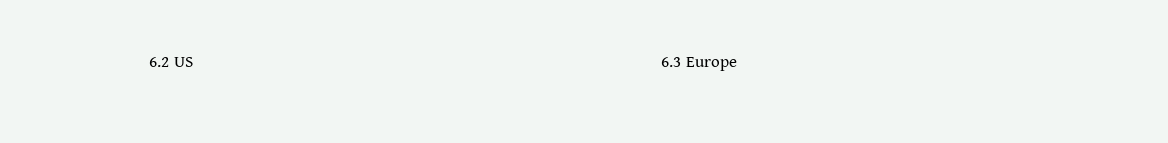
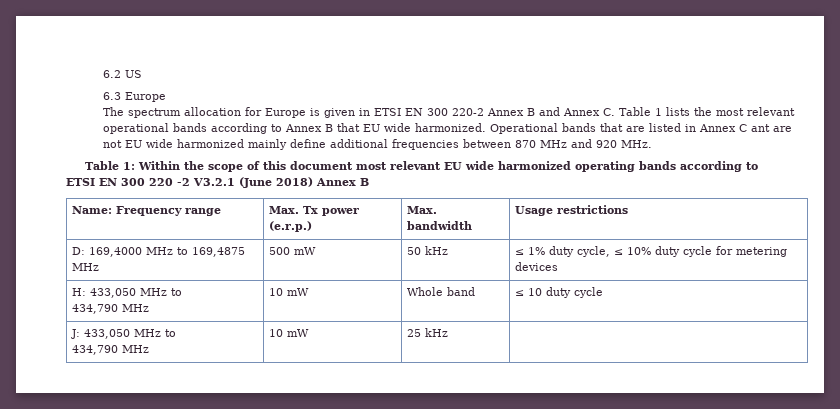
(737, 64) none -> [102,107,795,118] [102,123,792,134] [102,139,652,150] [85,161,759,172] [66,177,369,188] [72,206,222,216] [269,206,360,216] [269,221,313,232] [407,206,438,214] [407,221,473,230] [515,205,629,216] [72,247,246,257] [72,263,100,271] [269,247,317,255] [407,246,449,255] [515,246,788,257] [515,262,559,271] [72,288,183,298] [72,304,150,314] [269,288,310,296] [407,287,476,296] [515,287,604,298] [71,329,177,339] [72,345,150,355] [269,329,310,337] [407,328,449,337] // The spectrum allocation for Europe is given in ETSI EN 300 220-2 Annex B and Annex C. Table 1 lists the most relevant operational bands according to Annex B that EU wide harmonized. Operational bands that are listed in Annex C ant are not EU wide harmonized mainly define additional frequencies between 870 MHz and 920 MHz. // Table 1: Within the scope of this document most relevant EU wide harmonized operating bands according to // ETSI EN 300 220 -2 V3.2.1 (June 2018) Annex B // Name: Frequency range | Max. Tx power (e.r.p.) | Max. bandwidth | Usage restrictions // D: 169,4000 MHz to 169,4875 MHz | 500 mW | 50 kHz | ≤ 1% duty cycle, ≤ 10% duty cycle for metering devices // H: 433,050 MHz to // 434,790 MHz | 10 mW | Whole band | ≤ 10 duty cycle // J: 433,050 MHz to // 434,790 MHz | 10 mW | 25 kHz |

